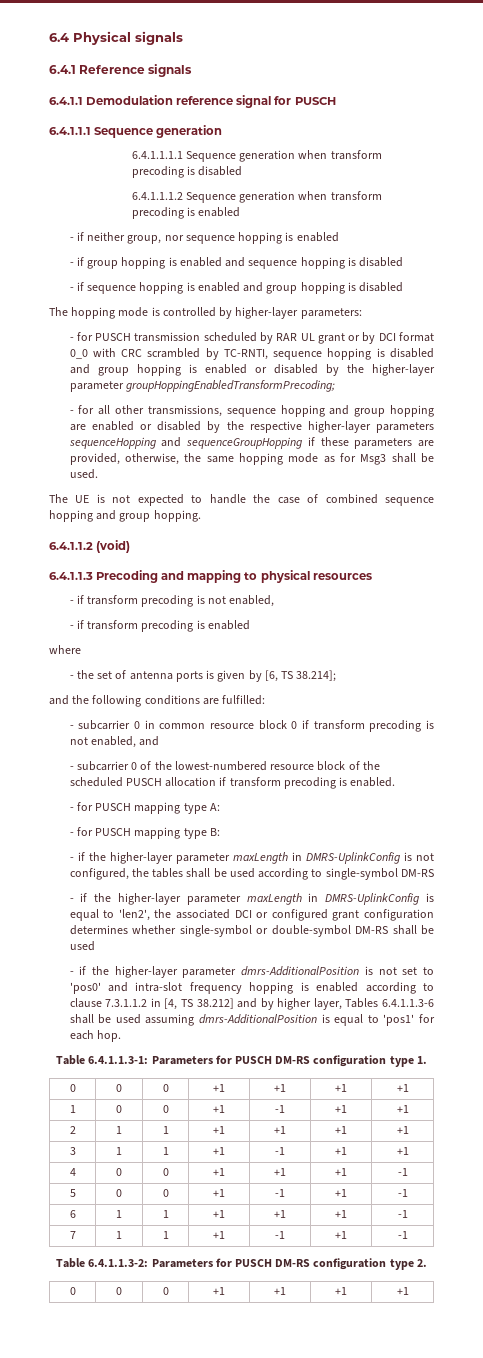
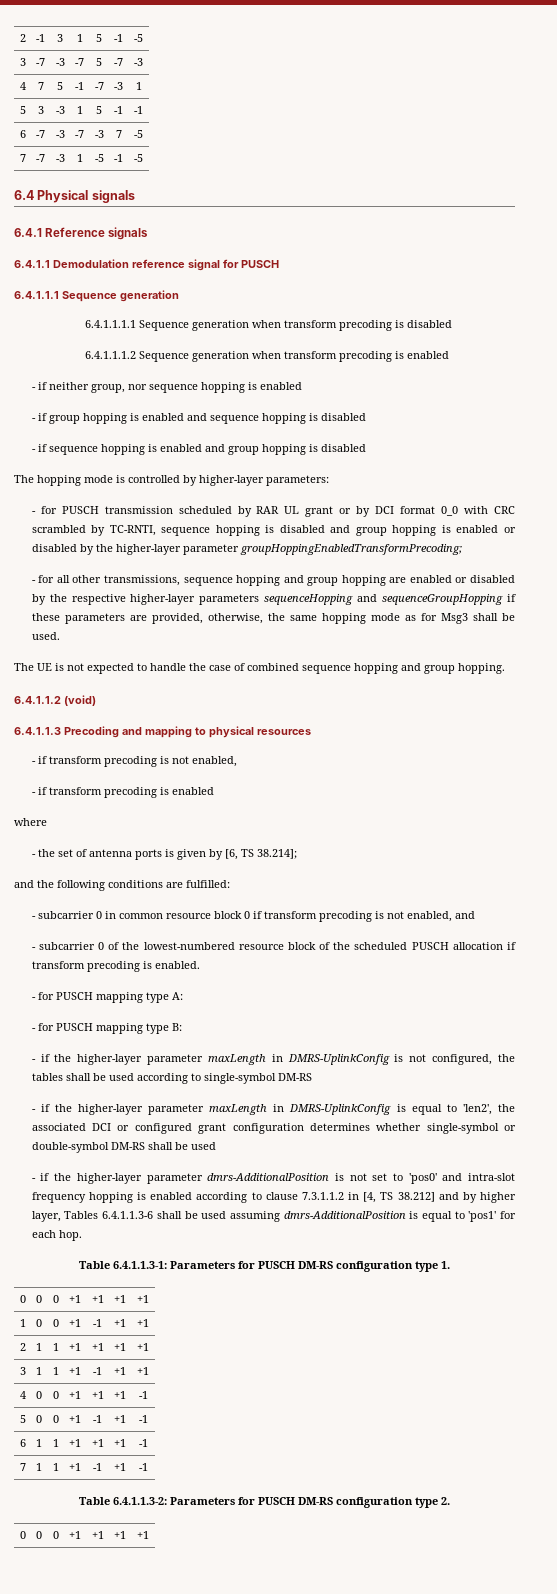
(49, 37) none -> [19,34,26,42] [36,34,45,42] [57,34,63,42] [76,34,83,42] [96,34,102,42] [114,34,123,42] [134,34,143,42] [19,58,26,66] [36,58,45,66] [55,58,65,66] [75,58,84,66] [96,58,102,66] [114,58,123,66] [134,58,143,66] [19,82,26,90] [37,82,44,90] [57,82,63,90] [75,82,84,90] [94,82,104,90] [114,82,123,90] [135,82,142,90] [19,106,26,114] [37,106,44,114] [55,106,65,114] [76,106,83,114] [96,106,102,114] [114,106,123,114] [134,106,143,114] [19,130,26,138] [36,130,45,138] [55,130,65,138] [75,130,84,138] [94,130,104,138] [115,130,122,138] [134,130,143,138] [19,154,26,162] [36,154,45,162] [55,154,65,162] [76,154,83,162] [94,154,104,162] [114,154,123,162] [134,154,143,162] 2 | -1 | 3 | 1 | 5 | -1 | -5 // 3 | -7 | -3 | -7 | 5 | -7 | -3 // 4 | 7 | 5 | -1 | -7 | -3 | 1 // 5 | 3 | -3 | 1 | 5 | -1 | -1 // 6 | -7 | -3 | -7 | -3 | 7 | -5 // 7 | -7 | -3 | 1 | -5 | -1 | -5 //

